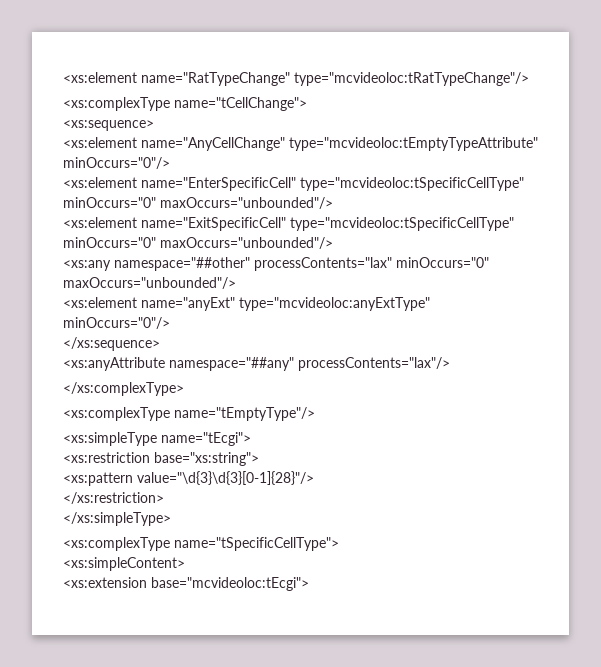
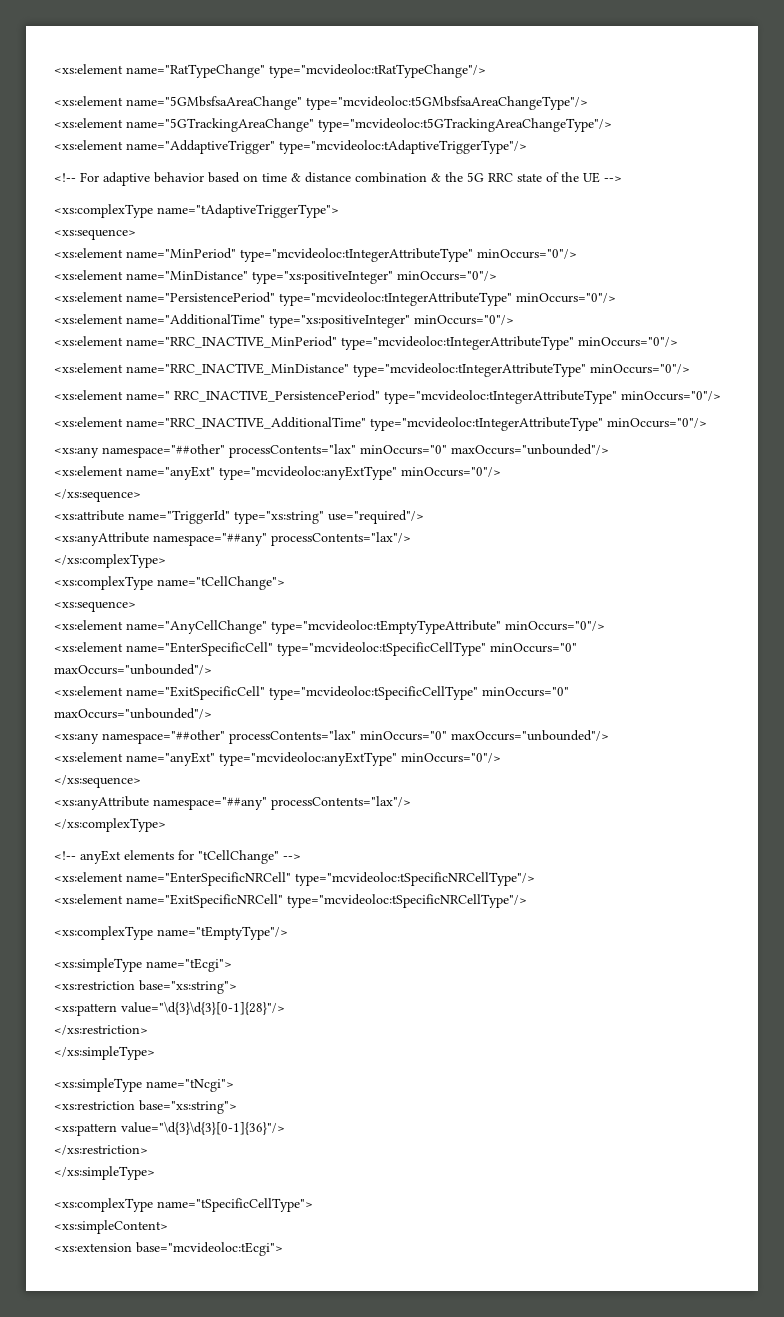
(529, 79) none -> [54,96,588,110] [54,118,612,132] [54,140,527,154] [54,172,622,186] [54,204,339,218] [54,229,136,240] [54,248,577,262] [54,270,497,284] [54,292,616,306] [54,314,514,328] [54,336,678,350] [54,363,690,377] [54,390,721,404] [54,417,707,431] [54,444,609,458] [54,466,501,480] [54,489,141,502] [54,510,424,524] [54,532,411,546] [54,554,166,568] // <xs:element name="5GMbsfsaAreaChange" type="mcvideoloc:t5GMbsfsaAreaChangeType"/> // <xs:element name="5GTrackingAreaChange" type="mcvideoloc:t5GTrackingAreaChangeType"/> // <xs:element name="AddaptiveTrigger" type="mcvideoloc:tAdaptiveTriggerType"/> // <!-- For adaptive behavior based on time & distance combination & the 5G RRC state of the UE --> // <xs:complexType name="tAdaptiveTriggerType"> // <xs:sequence> // <xs:element name="MinPeriod" type="mcvideoloc:tIntegerAttributeType" minOccurs="0"/> // <xs:element name="MinDistance" type="xs:positiveInteger" minOccurs="0"/> // <xs:element name="PersistencePeriod" type="mcvideoloc:tIntegerAttributeType" minOccurs="0"/> // <xs:element name="AdditionalTime" type="xs:positiveInteger" minOccurs="0"/> // <xs:element name="RRC_INACTIVE_MinPeriod" type="mcvideoloc:tIntegerAttributeType" minOccurs="0"/> // <xs:element name="RRC_INACTIVE_MinDistance" type="mcvideoloc:tIntegerAttributeType" minOccurs="0"/> // <xs:element name=" RRC_INACTIVE_PersistencePeriod" type="mcvideoloc:tIntegerAttributeType" minOccurs="0"/> // <xs:element name="RRC_INACTIVE_AdditionalTime" type="mcvideoloc:tIntegerAttributeType" minOccurs="0"/> // <xs:any namespace="##other" processContents="lax" minOccurs="0" maxOccurs="unbounded"/> // <xs:element name="anyExt" type="mcvideoloc:anyExtType" minOccurs="0"/> // </xs:sequence> // <xs:attribute name="TriggerId" type="xs:string" use="required"/> // <xs:anyAttribute namespace="##any" processContents="lax"/> // </xs:complexType>
(184, 389) none -> [54,850,301,864] [54,872,535,886] [54,894,527,908] // <!-- anyExt elements for "tCellChange" --> // <xs:element name="EnterSpecificNRCell" type="mcvideoloc:tSpecificNRCellType"/> // <xs:element name="ExitSpecificNRCell" type="mcvideoloc:tSpecificNRCellType"/>
(171, 519) none -> [54,1078,234,1092] [54,1100,237,1114] [54,1121,285,1136] [54,1145,148,1155] [54,1166,155,1180] // <xs:simpleType name="tNcgi"> // <xs:restriction base="xs:string"> // <xs:pattern value="\d{3}\d{3}[0-1]{36}"/> // </xs:restriction> // </xs:simpleType>

